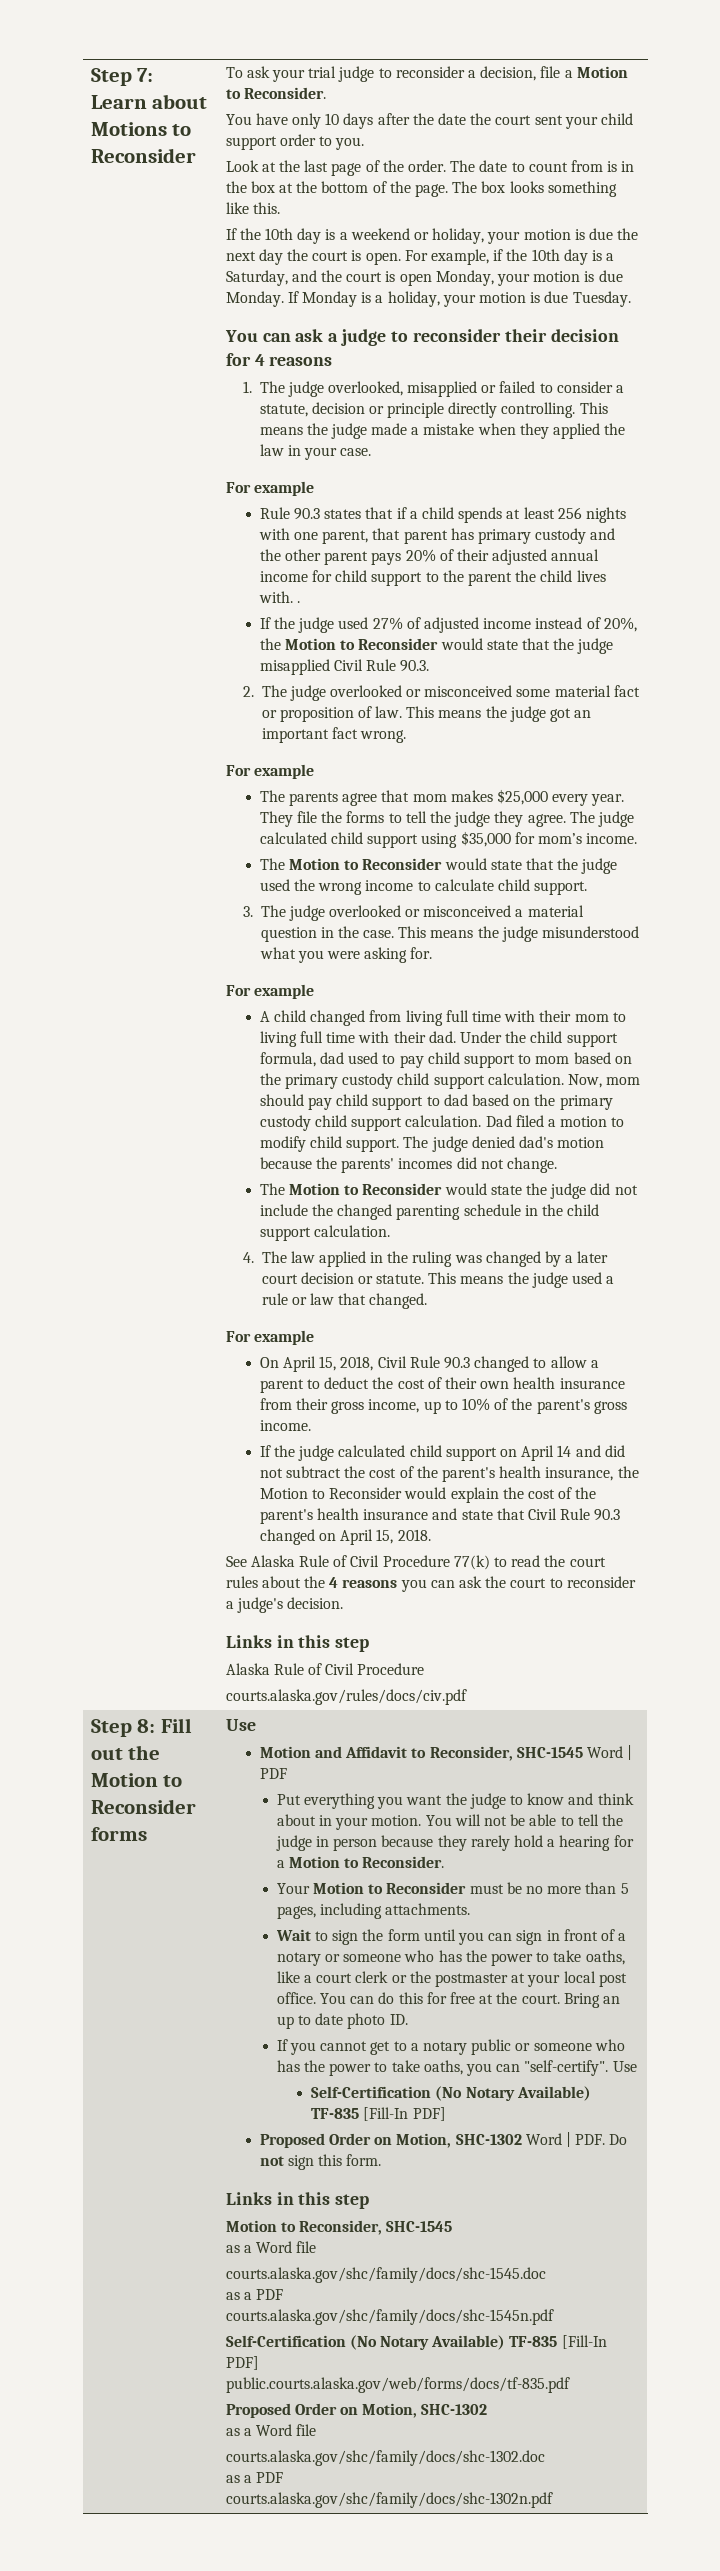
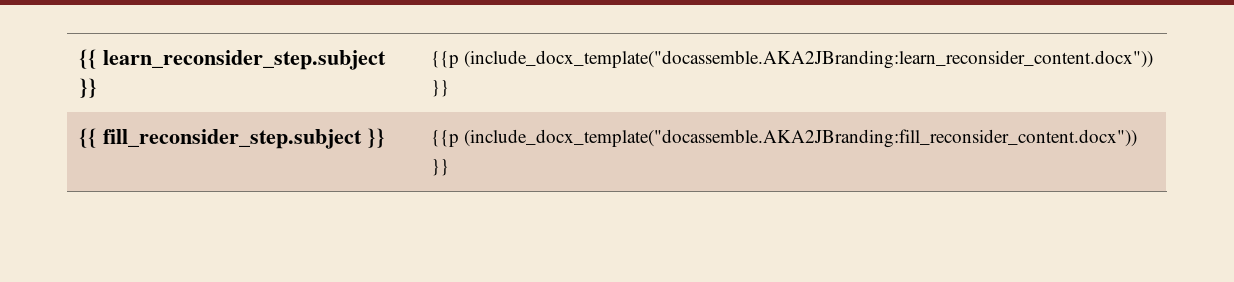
[90,68,154,86] [90,94,208,109] [90,122,192,136] [90,148,196,163] [225,66,628,82] [225,87,326,99] [225,113,633,129] [225,134,365,150] [225,160,635,176] [225,181,617,197] [225,202,280,214] [225,228,639,244] [225,249,615,265] [225,270,623,286] [225,291,631,307] [224,329,619,346] [225,353,333,366] [242,381,625,397] [259,402,608,418] [259,423,626,439] [259,444,372,460] [225,481,314,496] [259,507,626,523] [258,528,616,544] [259,549,600,565] [259,570,606,586] [258,591,301,603] [259,617,637,633] [259,638,614,654] [259,659,430,675] [242,685,640,701] [261,706,592,722] [261,727,406,743] [225,764,314,779] [259,789,625,806] [259,811,634,827] [259,831,638,848] [259,858,618,874] [259,879,588,895] [242,905,584,921] [260,926,640,942] [259,947,433,963] [225,984,314,999] [259,1010,626,1026] [259,1031,618,1047] [259,1052,632,1068] [259,1073,641,1089] [259,1094,613,1110] [259,1115,625,1131] [259,1136,605,1152] [259,1157,557,1173] [259,1183,638,1199] [259,1204,600,1220] [259,1225,391,1241] [242,1251,609,1267] [261,1272,615,1288] [261,1293,428,1309] [225,1330,314,1345] [259,1356,599,1372] [259,1377,625,1393] [259,1398,627,1414] [259,1420,311,1431] [259,1445,625,1461] [259,1466,639,1482] [259,1487,597,1503] [259,1508,621,1524] [259,1529,431,1545] [225,1555,606,1570] [225,1576,636,1592] [225,1597,344,1613] [225,1635,370,1652] [225,1663,425,1675] [225,1689,467,1705] [90,1718,193,1737] [90,1745,161,1760] [90,1773,183,1787] [90,1799,196,1814] [90,1827,147,1841] [225,1719,256,1731] [259,1745,633,1761] [259,1768,287,1779] [276,1793,634,1809] [276,1814,623,1830] [275,1835,634,1851] [276,1856,445,1868] [276,1882,629,1894] [276,1903,471,1919] [275,1929,627,1945] [276,1950,625,1966] [276,1971,627,1987] [276,1992,620,2008] [276,2013,408,2029] [276,2039,625,2055] [276,2060,637,2076] [311,2086,591,2101] [311,2107,446,2121] [259,2132,628,2148] [259,2154,382,2170] [225,2192,370,2209] [225,2220,453,2235] [225,2241,317,2253] [225,2267,546,2283] [225,2289,284,2300] [225,2309,554,2325] [225,2335,607,2350] [225,2356,259,2370] [225,2377,570,2393] [225,2403,488,2418] [225,2424,317,2436] [225,2450,545,2466] [225,2472,284,2483] [225,2492,553,2508] Step 7: Learn about Motions to Reconsider | To ask your trial judge to reconsider a decision, file a Motion to Reconsider. // You have only 10 days after the date the court sent your child support order to you. // Look at the last page of the order. The date to count from is in the box at the bottom of the page. The box looks something like this. // If the 10th day is a weekend or holiday, your motion is due the next day the court is open. For example, if the 10th day is a Saturday, and the court is open Monday, your motion is due Monday. If Monday is a holiday, your motion is due Tuesday. // You can ask a judge to reconsider their decision for 4 reasons // 1. The judge overlooked, misapplied or failed to consider a statute, decision or principle directly controlling. This means the judge made a mistake when they applied the law in your case. // For example // Rule 90.3 states that if a child spends at least 256 nights with one parent, that parent has primary custody and the other parent pays 20% of their adjusted annual income for child support to the parent the child lives with. . // If the judge used 27% of adjusted income instead of 20%, the Motion to Reconsider would state that the judge misapplied Civil Rule 90.3. // 2. The judge overlooked or misconceived some material fact or proposition of law. This means the judge got an important fact wrong. // For example // The parents agree that mom makes $25,000 every year. They file the forms to tell the judge they agree. The judge calculated child support using $35,000 for mom’s income. // The Motion to Reconsider would state that the judge used the wrong income to calculate child support. // 3. The judge overlooked or misconceived a material question in the case. This means the judge misunderstood what you were asking for. // For example // A child changed from living full time with their mom to living full time with their dad. Under the child support formula, dad used to pay child support to mom based on the primary custody child support calculation. Now, mom should pay child support to dad based on the primary custody child support calculation. Dad filed a motion to modify child support. The judge denied dad's motion because the parents' incomes did not change. // The Motion to Reconsider would state the judge did not include the changed parenting schedule in the child support calculation. // 4. The law applied in the ruling was changed by a later court decision or statute. This means the judge used a rule or law that changed. // For example // On April 15, 2018, Civil Rule 90.3 changed to allow a parent to deduct the cost of their own health insurance from their gross income, up to 10% of the parent's gross income. // If the judge calculated child support on April 14 and did not subtract the cost of the parent's health insurance, the Motion to Reconsider would explain the cost of the parent's health insurance and state that Civil Rule 90.3 changed on April 15, 2018. // See Alaska Rule of Civil Procedure 77(k) to read the court rules about the 4 reasons you can ask the court to reconsider a judge's decision. // Links in this step // Alaska Rule of Civil Procedure // courts.alaska.gov/rules/docs/civ.pdf // Step 8: Fill out the Motion to Reconsider forms | Use // Motion and Affidavit to Reconsider, SHC-1545 Word | PDF // Put everything you want the judge to know and think about in your motion. You will not be able to tell the judge in person because they rarely hold a hearing for a Motion to Reconsider. // Your Motion to Reconsider must be no more than 5 pages, including attachments. // Wait to sign the form until you can sign in front of a notary or someone who has the power to take oaths, like a court clerk or the postmaster at your local post office. You can do this for free at the court. Bring an up to date photo ID. // If you cannot get to a notary public or someone who has the power to take oaths, you can "self-certify". Use // Self-Certification (No Notary Available) TF-835 [Fill-In PDF] // Proposed Order on Motion, SHC-1302 Word | PDF. Do not sign this form. // Links in this step // Motion to Reconsider, SHC-1545 // as a Word file // courts.alaska.gov/shc/family/docs/shc-1545.doc // as a PDF // courts.alaska.gov/shc/family/docs/shc-1545n.pdf // Self-Certification (No Notary Available) TF-835 [Fill-In PDF] // public.courts.alaska.gov/web/forms/docs/tf-835.pdf // Proposed Order on Motion, SHC-1302 // as a Word file // courts.alaska.gov/shc/family/docs/shc-1302.doc // as a PDF // courts.alaska.gov/shc/family/docs/shc-1302n.pdf -> [78,49,386,70] [78,78,97,98] [430,50,1153,69] [430,80,449,97] [78,128,385,149] [430,129,1137,148] [430,159,449,176] {{ learn_reconsider_step.subject }} | {{p (include_docx_template("docassemble.AKA2JBranding:learn_reconsider_content.docx")) }} // {{ fill_reconsider_step.subject }} | {{p (include_docx_template("docassemble.AKA2JBranding:fill_reconsider_content.docx")) }}

